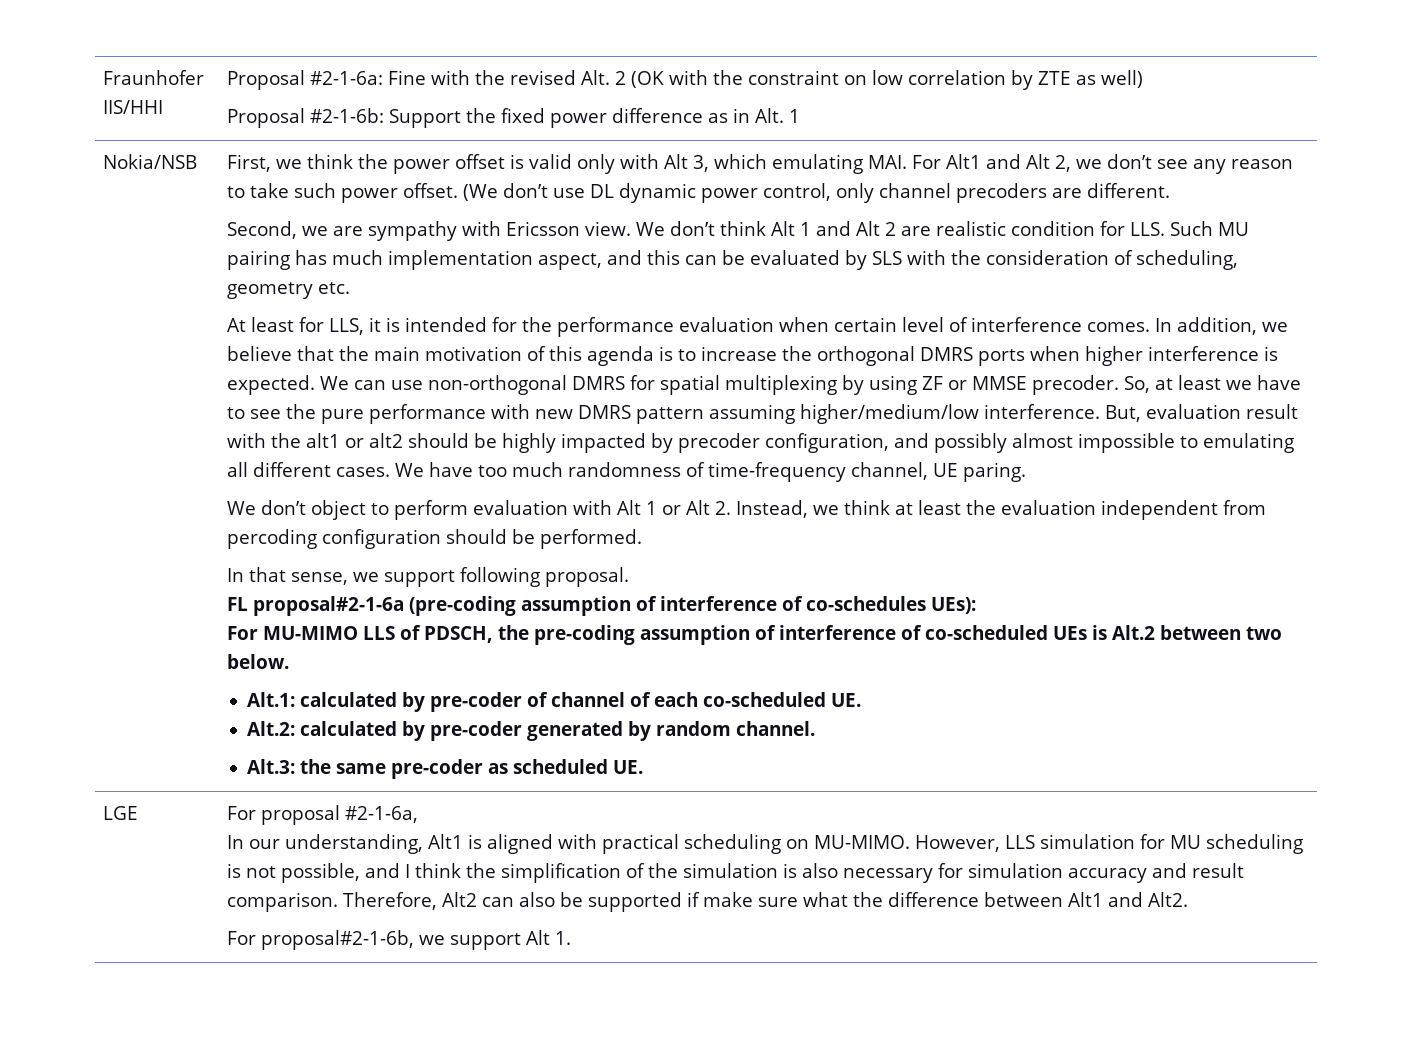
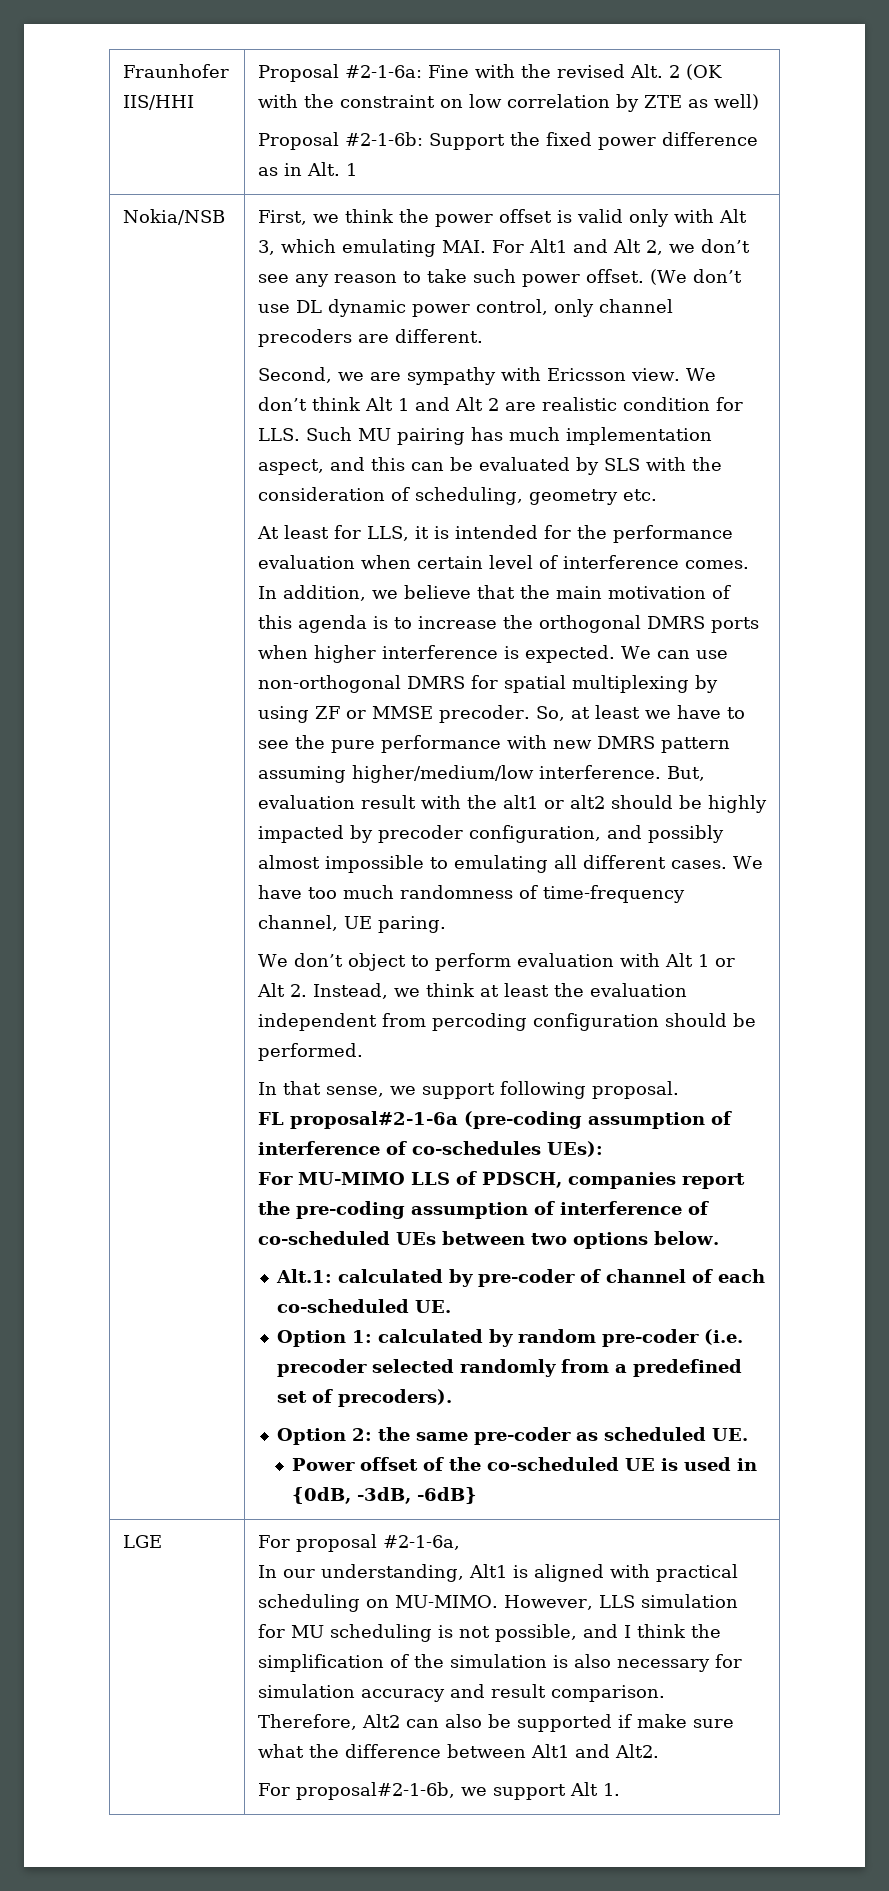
(493, 634) none -> [567,1172,745,1189] companies report
[1091,625,1155,640] is Alt.2 -> (436, 1238) none
(1282, 633) none -> [572,1232,648,1249] options
[247,721,816,741] [247,759,296,774] Alt.2: calculated by pre-coder generated by random channel. // Alt.3: -> [277,1329,744,1347] [277,1359,743,1377] [277,1389,453,1407] [277,1428,373,1445] Option 1: calculated by random pre-coder (i.e. precoder selected randomly from a predefined set of precoders). // Option 2:
(644, 767) none -> [291,1457,757,1471] [291,1487,477,1504] // Power offset of the co-scheduled UE is used in {0dB, -3dB, -6dB}

